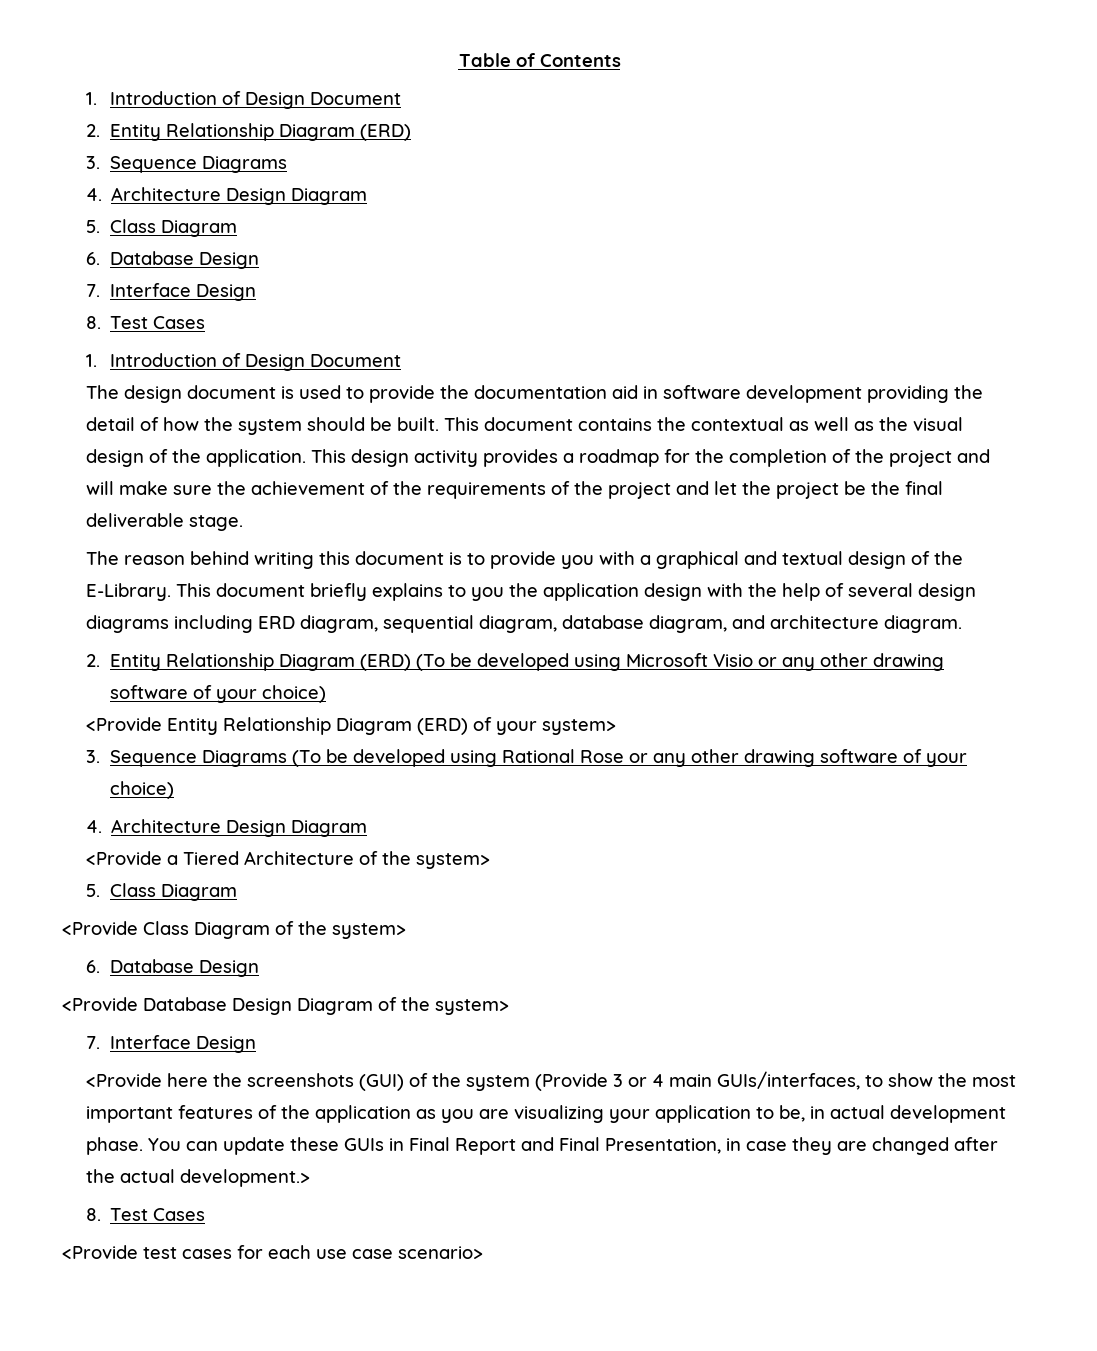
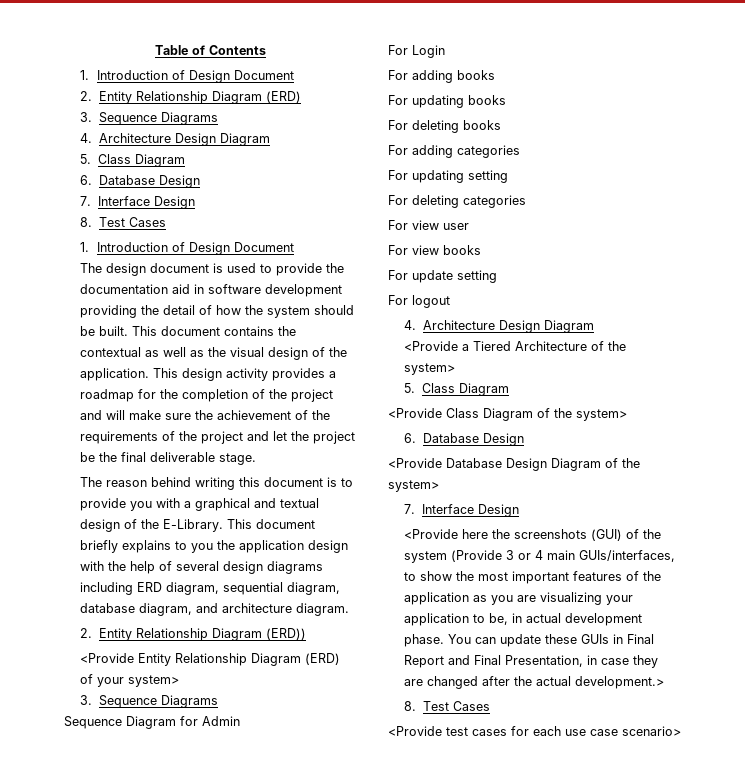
[359,653,944,671] [109,685,326,703] (ERD) (To be developed using Microsoft Visio or any other drawing software of your choice) -> [265,628,306,640] (ERD))
[291,749,967,767] [109,781,174,799] (To be developed using Rational Rose or any other drawing software of your choice) -> [64,716,240,729] [388,45,445,58] [388,70,495,83] [388,95,506,108] [388,120,501,133] [388,145,520,158] [388,170,508,183] [388,195,526,208] [388,220,469,230] [388,245,481,255] [388,270,497,283] [388,295,450,308] // Sequence Diagram for Admin // For Login // For adding books // For updating books // For deleting books // For adding categories // For updating setting // For deleting categories // For view user // For view books // For update setting // For logout

